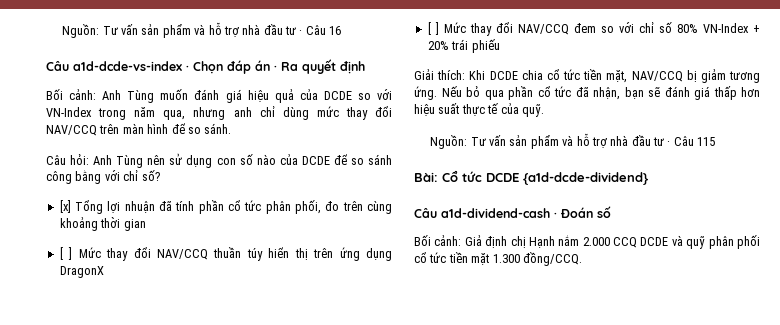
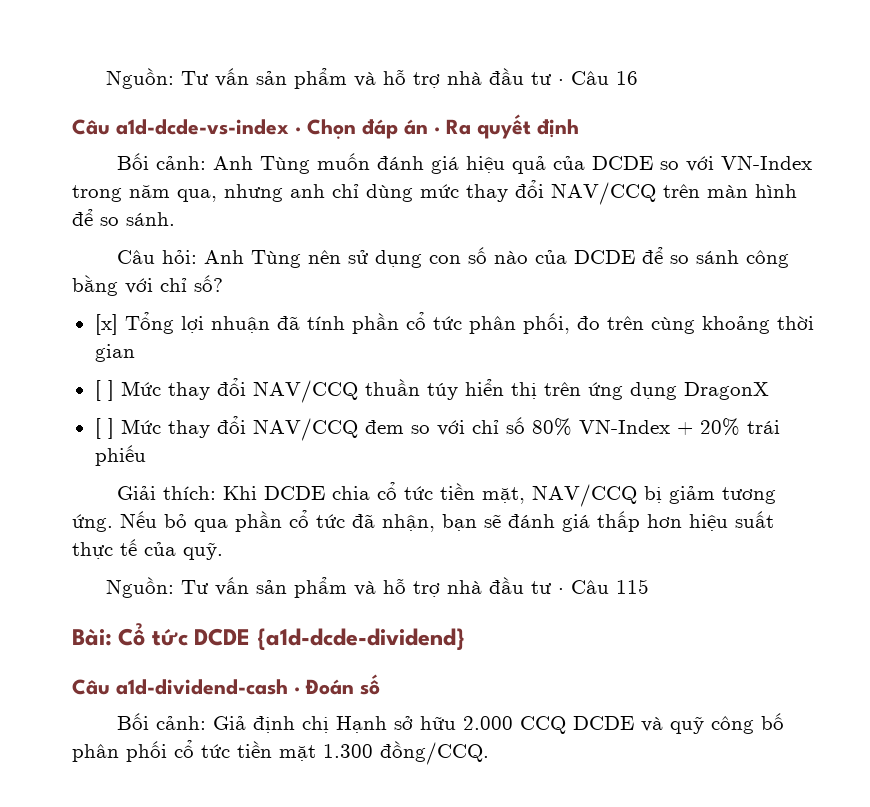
[558,235,580,246] nắm -> [393,716,456,730] sở hữu
(706, 242) none -> [710,713,784,734] công bố

